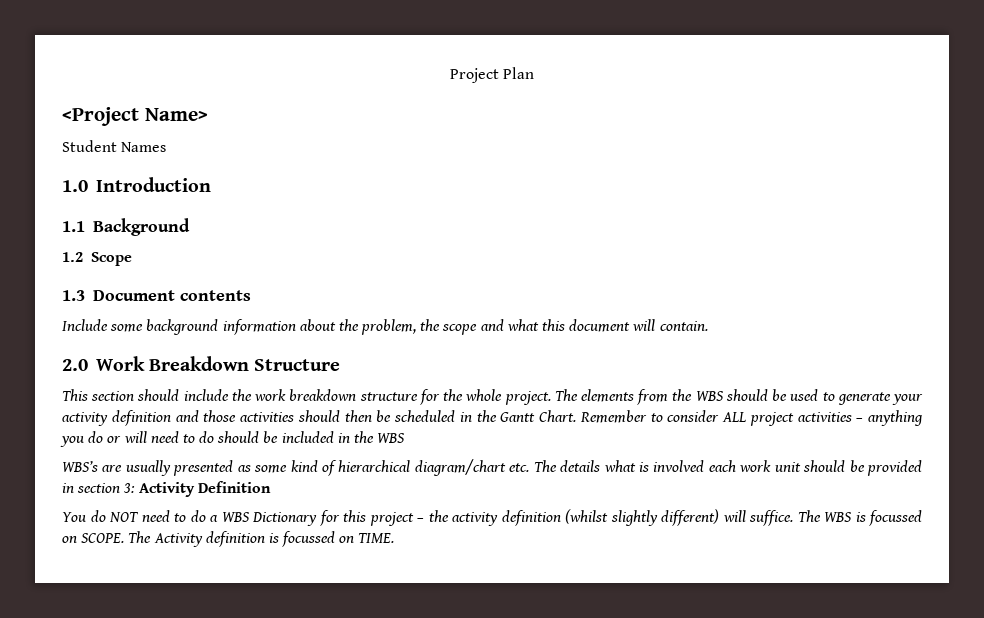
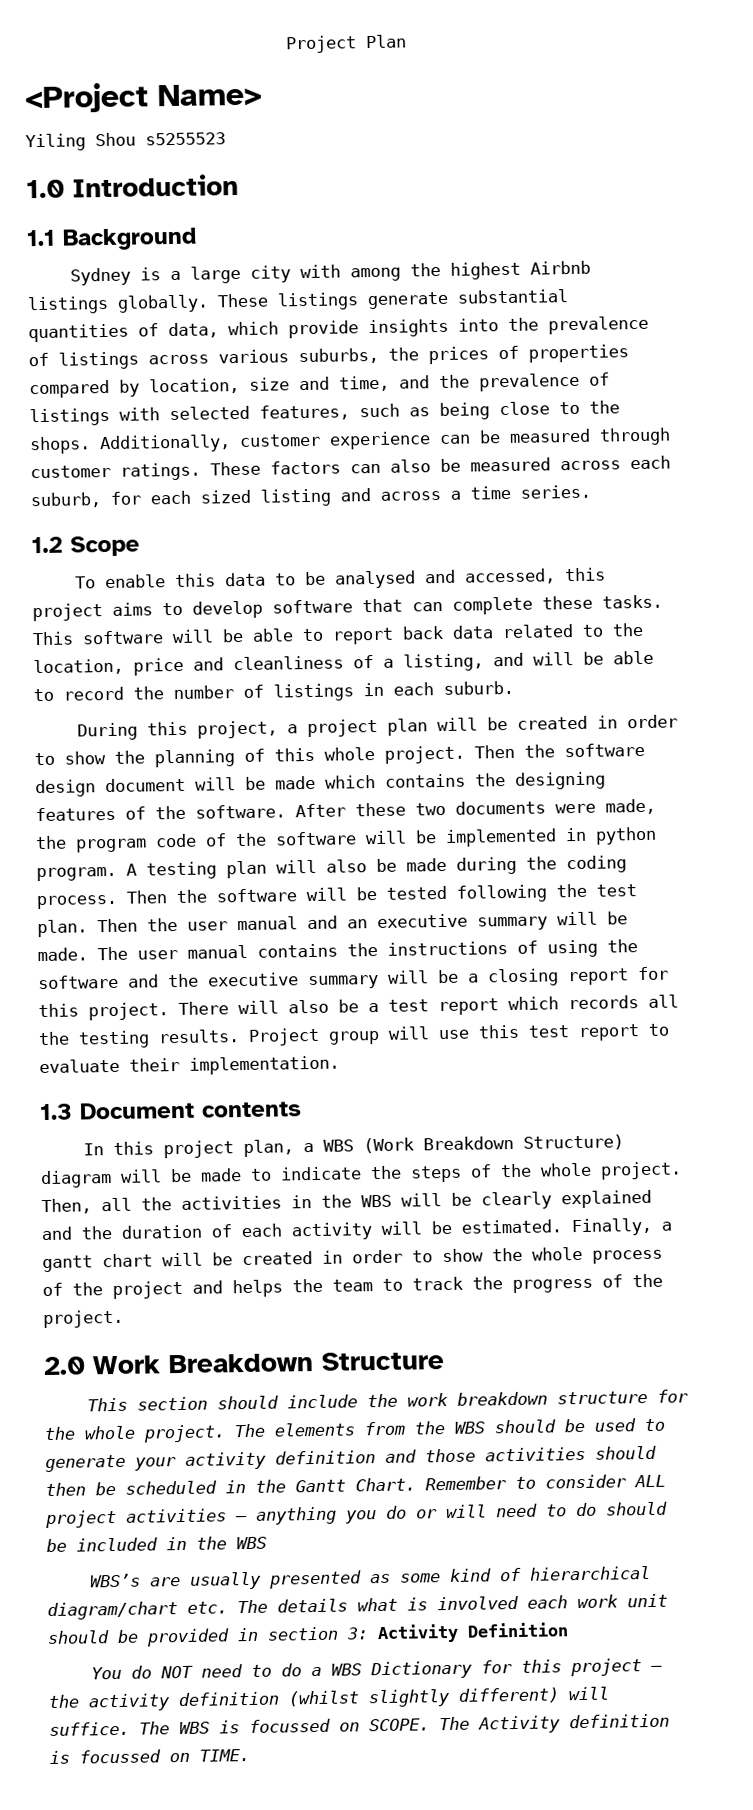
[62,140,167,152] Student Names -> [25,132,226,152] Yiling Shou s5255523
[62,252,132,266] [62,290,251,301] [62,319,708,335] 1.2 Scope // 1.3 Document contents // Include some background information about the problem, the scope and what this document will contain. -> [69,260,591,286] [27,289,568,315] [28,315,649,343] [28,344,629,370] [29,372,610,399] [29,400,620,427] [29,427,671,455] [30,455,671,481] [30,484,591,509] [31,535,141,557] [74,567,606,589] [32,594,663,622] [32,622,643,646] [33,650,654,676] [33,680,514,702] [76,714,678,741] [34,742,645,768] [35,771,606,798] [35,798,656,822] [35,826,657,853] [36,855,627,882] [36,883,637,910] [37,911,628,938] [37,939,638,962] [38,966,669,990] [38,994,679,1021] [38,1023,669,1049] [39,1055,340,1075] [39,1101,303,1121] [82,1134,624,1159] [40,1161,682,1189] [41,1189,652,1215] [41,1217,672,1241] [42,1246,663,1273] [42,1273,663,1300] [43,1309,124,1329] Sydney is a large city with among the highest Airbnb listings globally. These listings generate substantial quantities of data, which provide insights into the prevalence of listings across various suburbs, the prices of properties compared by location, size and time, and the prevalence of listings with selected features, such as being close to the shops. Additionally, customer experience can be measured through customer ratings. These factors can also be measured across each suburb, for each sized listing and across a time series. // 1.2 Scope // To enable this data to be analysed and accessed, this project aims to develop software that can complete these tasks. This software will be able to report back data related to the location, price and cleanliness of a listing, and will be able to record the number of listings in each suburb. // During this project, a project plan will be created in order to show the planning of this whole project. Then the software design document will be made which contains the designing features of the software. After these two documents were made, the program code of the software will be implemented in python program. A testing plan will also be made during the coding process. Then the software will be tested following the test plan. Then the user manual and an executive summary will be made. The user manual contains the instructions of using the software and the executive summary will be a closing report for this project. There will also be a test report which records all the testing results. Project group will use this test report to evaluate their implementation. // 1.3 Document contents // In this project plan, a WBS (Work Breakdown Structure) diagram will be made to indicate the steps of the whole project. Then, all the activities in the WBS will be clearly explained and the duration of each activity will be estimated. Finally, a gantt chart will be created in order to show the whole process of the project and helps the team to track the progress of the project.

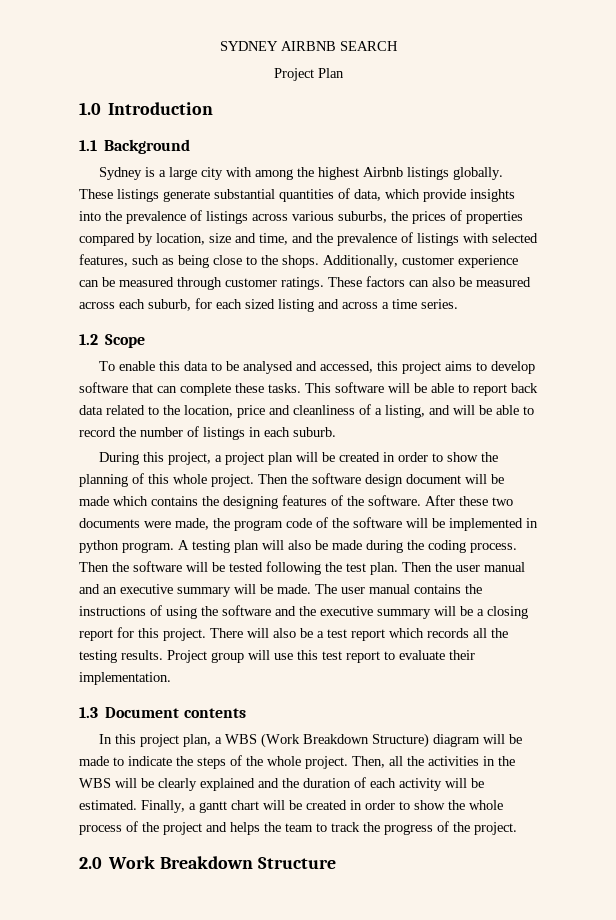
(285, 44) none -> [219,41,398,51] SYDNEY AIRBNB SEARCH //
[24,82,262,114] [25,132,226,152] // <Project Name> // Yiling Shou s5255523 -> (344, 73) none
[86,1389,689,1412] [44,1418,665,1443] [45,1445,657,1473] [45,1474,666,1497] [45,1501,668,1529] [46,1536,267,1553] [89,1565,651,1590] [47,1593,668,1621] [47,1622,568,1647] [90,1658,663,1680] [48,1686,609,1712] [49,1713,670,1737] [49,1748,250,1764] // This section should include the work breakdown structure for the whole project. The elements from the WBS should be used to generate your activity definition and those activities should then be scheduled in the Gantt Chart. Remember to consider ALL project activities – anything you do or will need to do should be included in the WBS // WBS’s are usually presented as some kind of hierarchical diagram/chart etc. The details what is involved each work unit should be provided in section 3: Activity Definition // You do NOT need to do a WBS Dictionary for this project – the activity definition (whilst slightly different) will suffice. The WBS is focussed on SCOPE. The Activity definition is focussed on TIME. -> (336, 863) none

